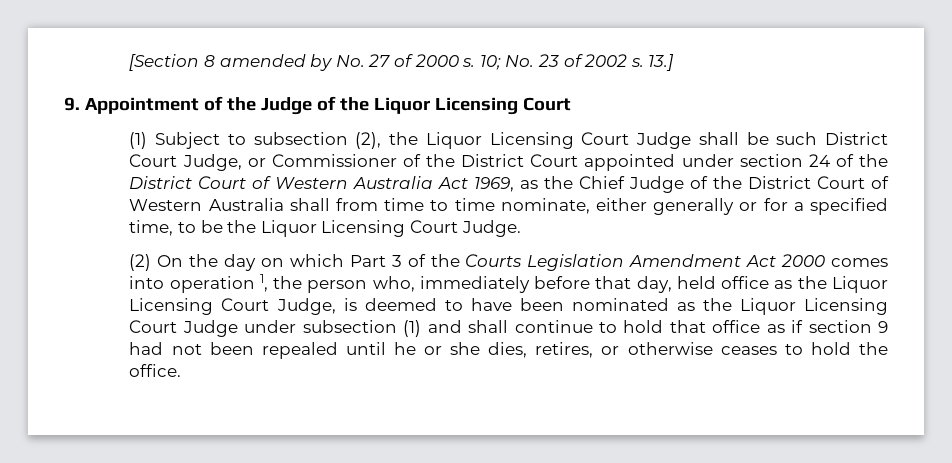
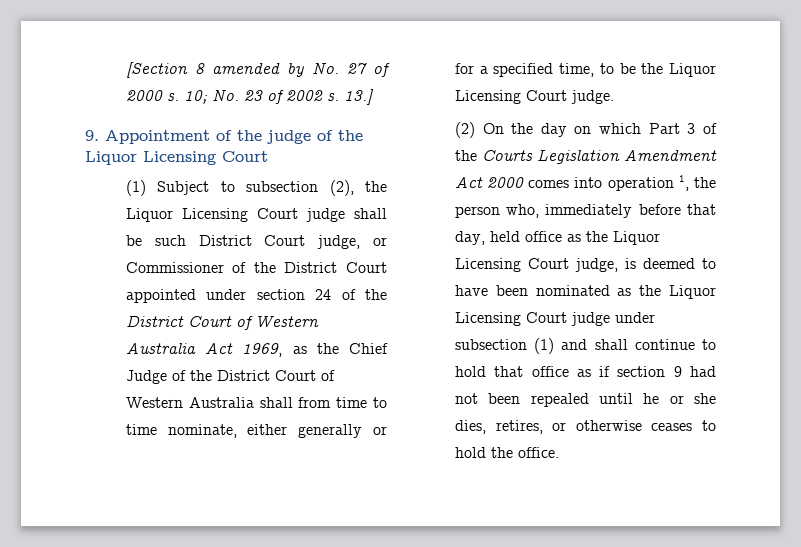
[260,97,312,115] Judge -> [267,130,311,144] judge
[636,132,692,149] Judge -> [305,208,345,222] judge
[182,154,242,171] Judge, -> [317,235,361,249] judge,
[461,220,521,237] Judge. -> [570,90,614,104] judge.
[276,298,336,315] Judge, -> [574,258,618,272] judge,
[182,320,238,337] Judge -> [570,312,610,326] judge

